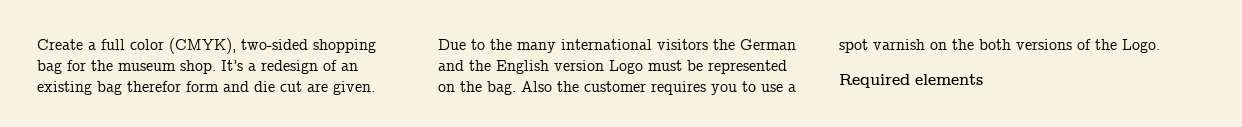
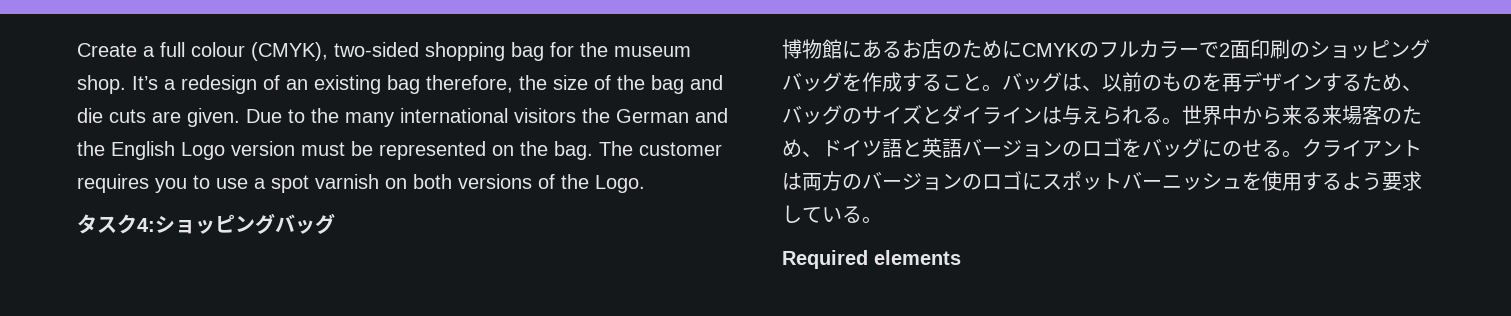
[130,39,164,50] color -> [191,42,245,57] colour
[127,81,219,92] therefor form -> [426,75,684,94] therefore, the size of the bag
[280,81,302,92] cut -> [109,109,146,123] cuts
[554,60,643,74] version Logo -> [181,141,295,160] Logo version
[521,81,579,92] Also the -> [599,141,633,156] The
[952,39,974,50] the -> (407, 183) none
(1160, 46) none -> [77,213,335,234] [782,39,1430,59] [782,72,1422,92] [782,105,1422,125] [782,138,1422,158] [782,171,1422,191] [782,205,882,224] // タスク4:ショッピングバッグ // 博物館にあるお店のためにCMYKのフルカラーで2面印刷のショッピングバッグを作成すること。バッグは、以前のものを再デザインするため、バッグのサイズとダイラインは与えられる。世界中から来る来場客のため、ドイツ語と英語バージョンのロゴをバッグにのせる。クライアントは両方のバージョンのロゴにスポットバーニッシュを使用するよう要求している。

